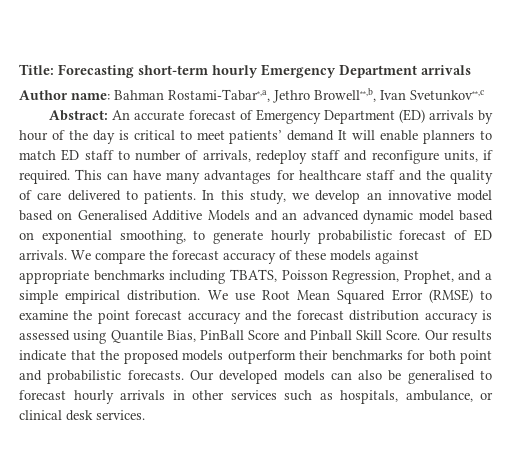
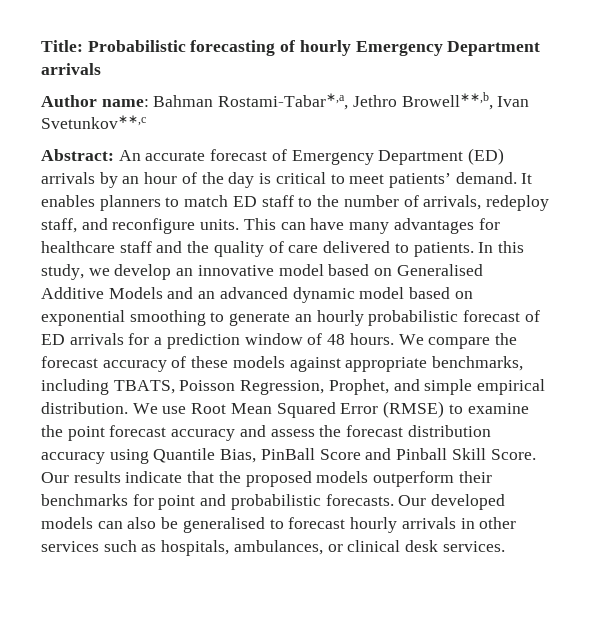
[58,64,208,78] Forecasting short-term -> [87,40,296,56] Probabilistic forecasting of
(493, 117) none -> [122,176,140,184] an
[287,130,419,141] demand It will enable -> [455,172,533,184] [41,195,95,207] demand. It enables
(130, 155) none -> [317,195,340,207] the
[311,150,340,160] staff -> [41,218,77,233] staff,
[443,150,493,162] [19,170,70,184] units, if required. -> [200,219,240,230] units.
[119,230,186,244] smoothing, -> [129,310,206,326] smoothing
(264, 237) none -> [294,314,312,322] an
[19,250,67,260] arrivals. -> [69,333,394,349] arrivals for a prediction window of 48 hours.
[93,270,165,281] benchmarks -> [432,356,524,371] benchmarks,
[485,273,492,280] a -> (420, 385) none
(268, 315) none -> [270,429,315,437] assess
[481,310,492,320] [19,330,70,341] is assessed -> (105, 458) none
[428,350,456,361] both -> (154, 500) none
[405,390,473,402] ambulance, -> [233,540,323,555] ambulances,

